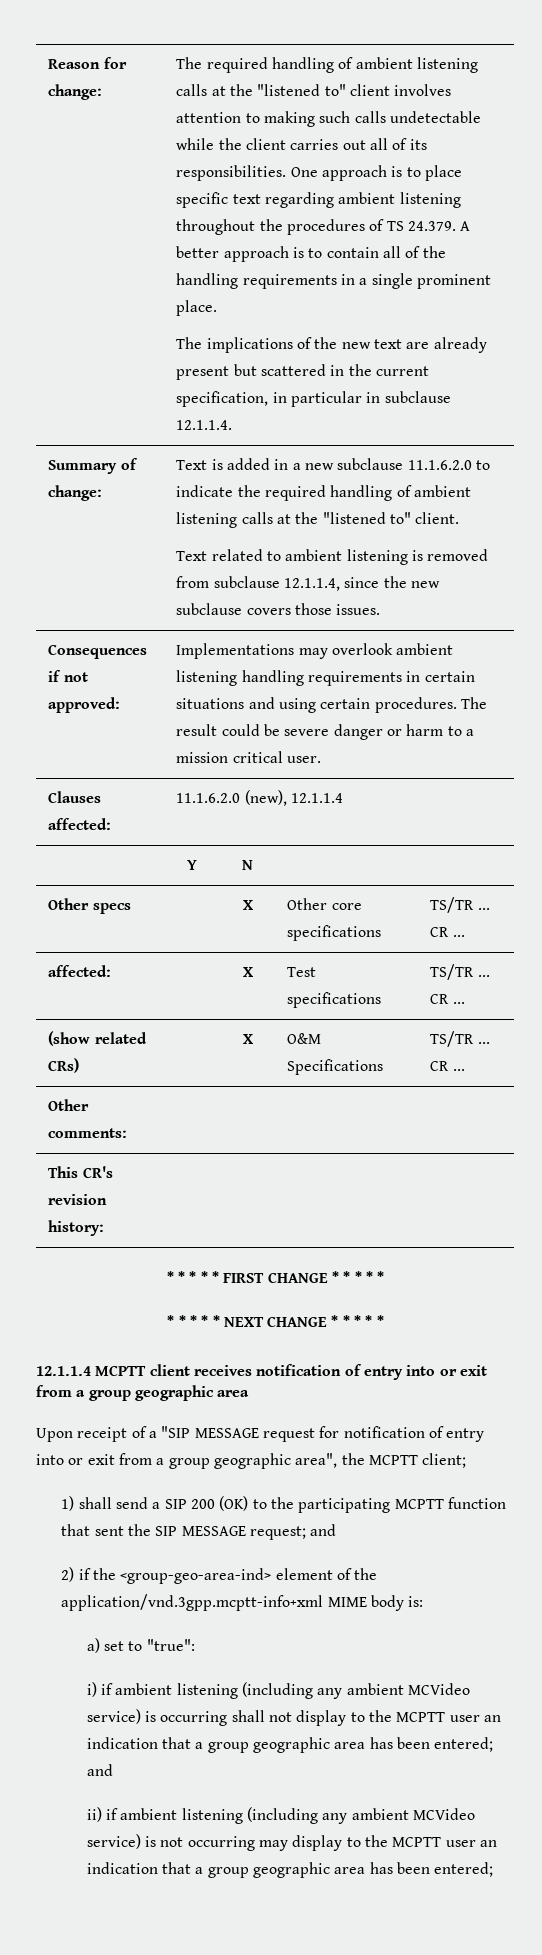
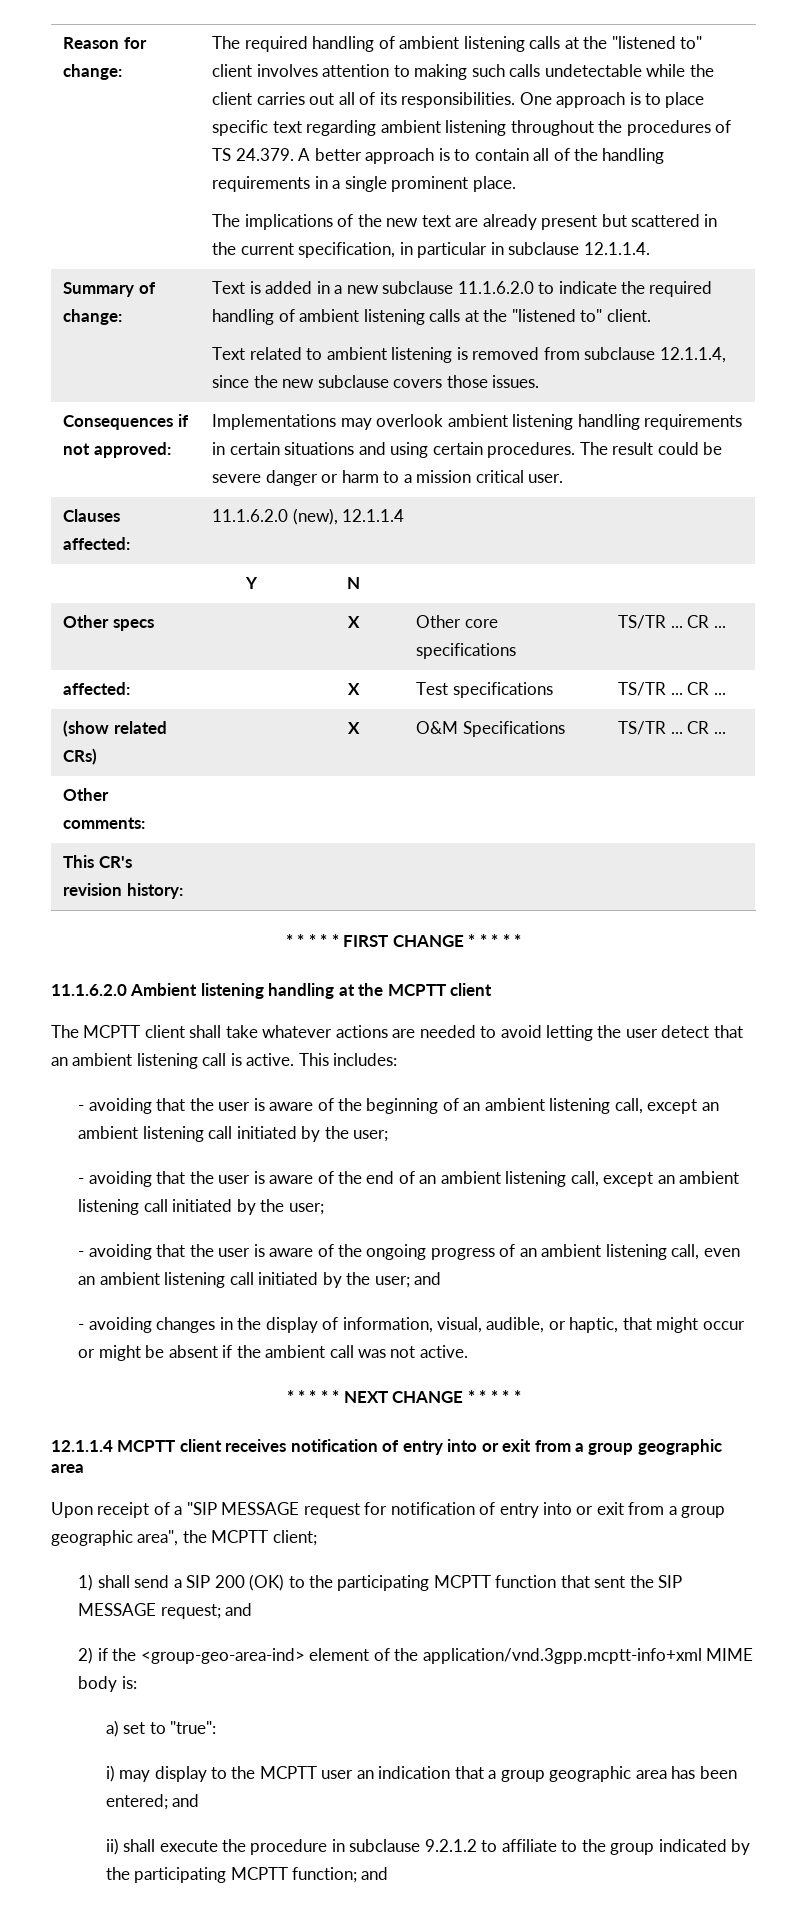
(385, 1277) none -> [51,983,493,999] [51,1025,743,1041] [51,1053,398,1069] [78,1098,719,1114] [78,1126,389,1142] [78,1171,740,1187] [78,1199,324,1215] [78,1244,740,1260] [78,1272,441,1288] [78,1317,745,1333] [78,1345,468,1361] // 11.1.6.2.0 Ambient listening handling at the MCPTT client // The MCPTT client shall take whatever actions are needed to avoid letting the user detect that an ambient listening call is active. This includes: // - avoiding that the user is aware of the beginning of an ambient listening call, except an ambient listening call initiated by the user; // - avoiding that the user is aware of the end of an ambient listening call, except an ambient listening call initiated by the user; // - avoiding that the user is aware of the ongoing progress of an ambient listening call, even an ambient listening call initiated by the user; and // - avoiding changes in the display of information, visual, audible, or haptic, that might occur or might be absent if the ambient call was not active.
[101,1682,471,1699] [86,1709,293,1726] if ambient listening (including any ambient MCVideo service) is occurring shall not -> [119,1770,151,1782] may
[106,1807,476,1824] [86,1834,497,1851] [86,1862,494,1878] if ambient listening (including any ambient MCVideo service) is not occurring may display to the MCPTT user an indication that a group geographic area has been entered; -> [123,1839,751,1855] [105,1867,389,1883] shall execute the procedure in subclause 9.2.1.2 to affiliate to the group indicated by the participating MCPTT function; and

